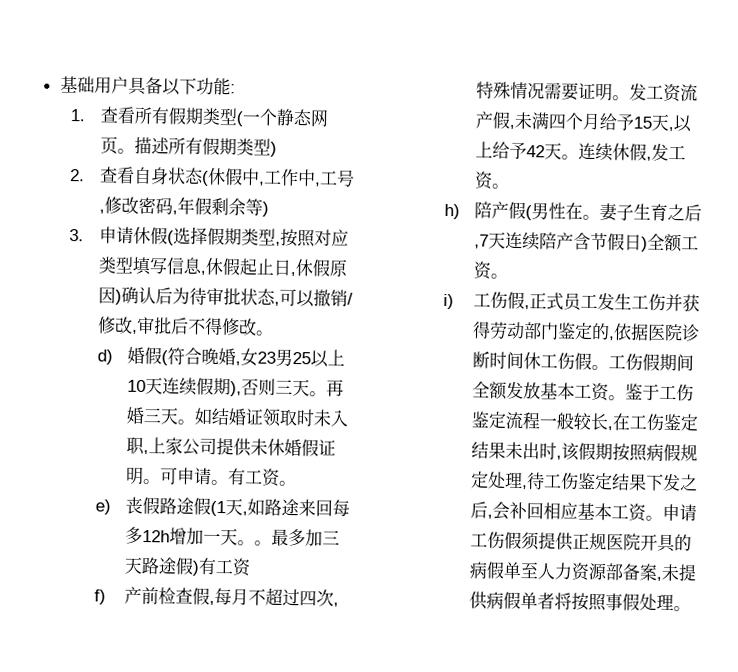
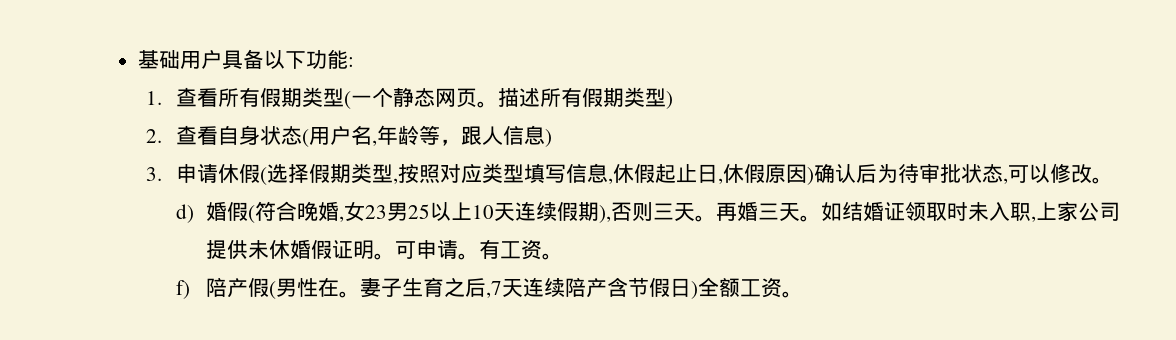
[206,167,355,187] [98,196,263,216] 休假中,工作中,工号,修改密码,年假剩余等 -> [308,125,545,146] 用户名,年龄等，跟人信息
[312,289,353,307] [97,316,223,336] 撤销/修改,审批后不得 -> (1050, 173) none
[94,496,350,517] [124,526,340,547] [123,556,252,577] [93,586,339,607] [475,81,698,103] [474,111,692,133] [474,141,686,162] [473,171,510,190] [443,203,460,220] e)丧假路途假(1天,如路途来回每多12h增加一天。。最多加三天路途假)有工资 // f)产前检查假,每月不超过四次,特殊情况需要证明。发工资流产假,未满四个月给予15天,以上给予42天。连续休假,发工资。 // h) -> [175,280,190,299] f)
[442,291,700,312] [471,321,700,342] [471,351,694,372] [471,381,694,402] [470,411,698,432] [470,441,698,462] [469,471,698,492] [469,501,697,522] [469,531,692,553] [468,561,696,582] [468,591,691,612] // i)工伤假,正式员工发生工伤并获得劳动部门鉴定的,依据医院诊断时间休工伤假。工伤假期间全额发放基本工资。鉴于工伤鉴定流程一般较长,在工伤鉴定结果未出时,该假期按照病假规定处理,待工伤鉴定结果下发之后,会补回相应基本工资。申请工伤假须提供正规医院开具的病假单至人力资源部备案,未提供病假单者将按照事假处理。 -> (804, 294) none

